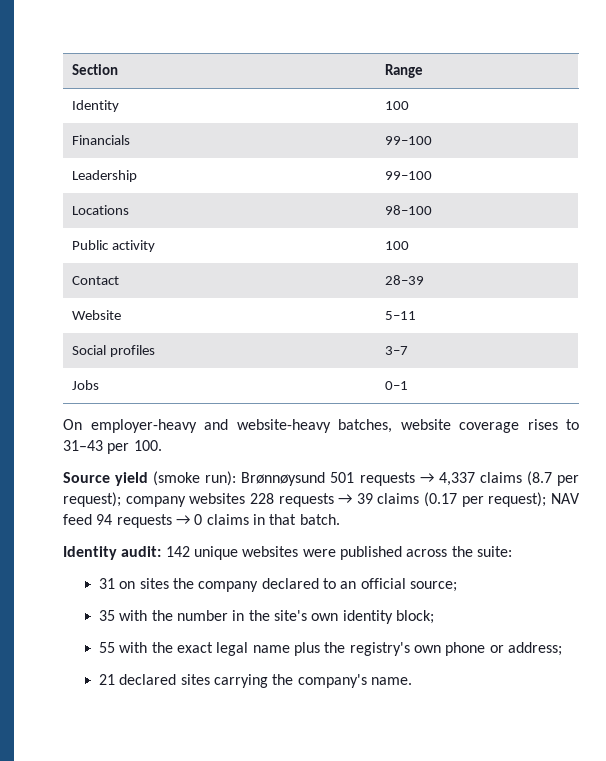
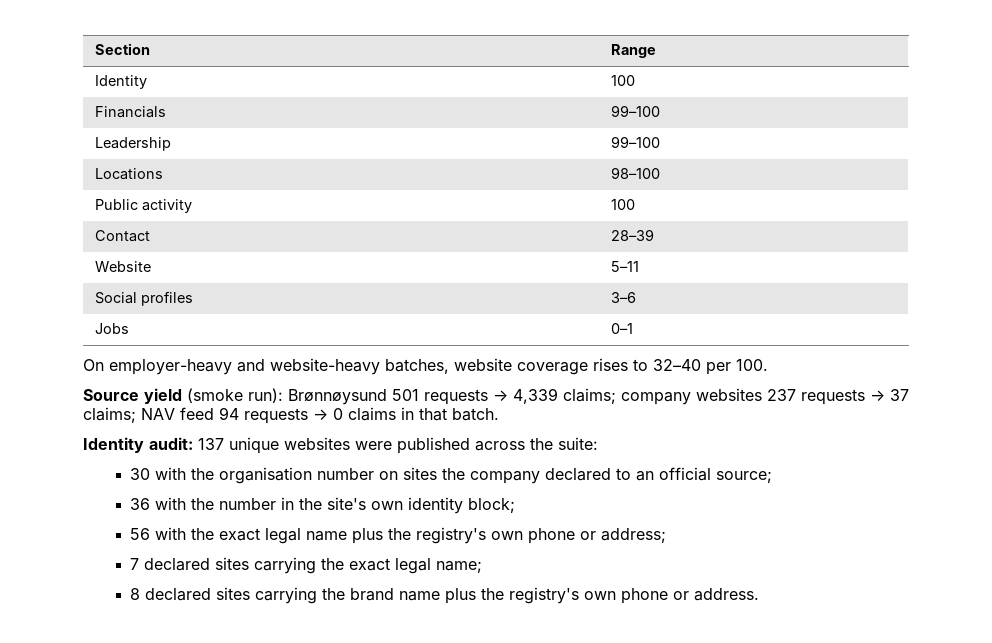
[385,346,409,355] 3–7 -> [611,292,637,303] 3–6
[63,440,103,451] 31–43 -> [653,359,701,371] 32–40
[438,471,579,486] [63,492,121,507] 4,337 claims (8.7 per request); -> [513,388,616,404] 4,339 claims;
[249,492,547,507] 228 requests → 39 claims (0.17 per request); -> [767,389,909,405] [83,407,136,423] 237 requests → 37 claims;
[165,546,190,557] 142 -> [198,438,224,450] 137
[99,578,116,589] 31 -> [130,467,375,484] 30 with the organisation number
[99,610,116,621] 35 -> [130,498,151,510] 36
[99,642,116,653] 55 -> [130,528,151,540] 56
[99,674,413,688] 21 declared sites carrying the company's name. -> [130,557,483,574] [130,587,760,604] 7 declared sites carrying the exact legal name; // 8 declared sites carrying the brand name plus the registry's own phone or address.

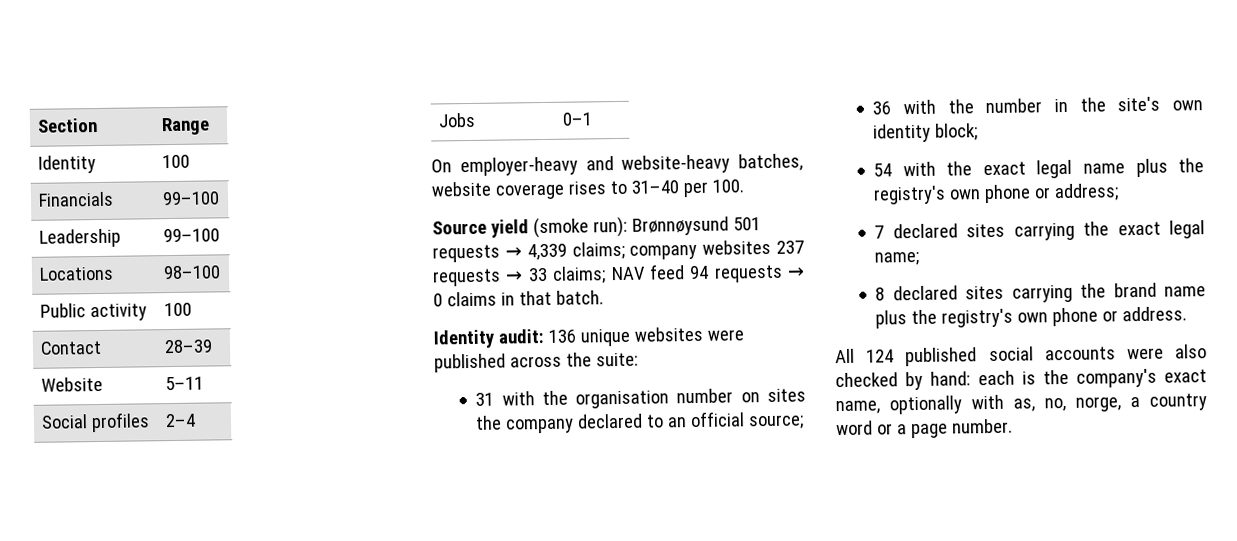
[611,292,637,303] 3–6 -> [164,413,196,428] 2–4
[653,359,701,371] 32–40 -> [630,180,679,194] 31–40
[890,389,909,401] 37 -> [527,267,548,282] 33
[198,438,224,450] 137 -> [547,329,576,343] 136
[130,468,151,480] 30 -> [475,392,495,406] 31
[130,528,151,540] 56 -> [873,163,893,177] 54
(760, 594) none -> [835,344,1207,367] [835,368,1207,391] [835,393,1207,415] [836,418,1013,439] // All 124 published social accounts were also checked by hand: each is the company's exact name, optionally with as, no, norge, a country word or a page number.

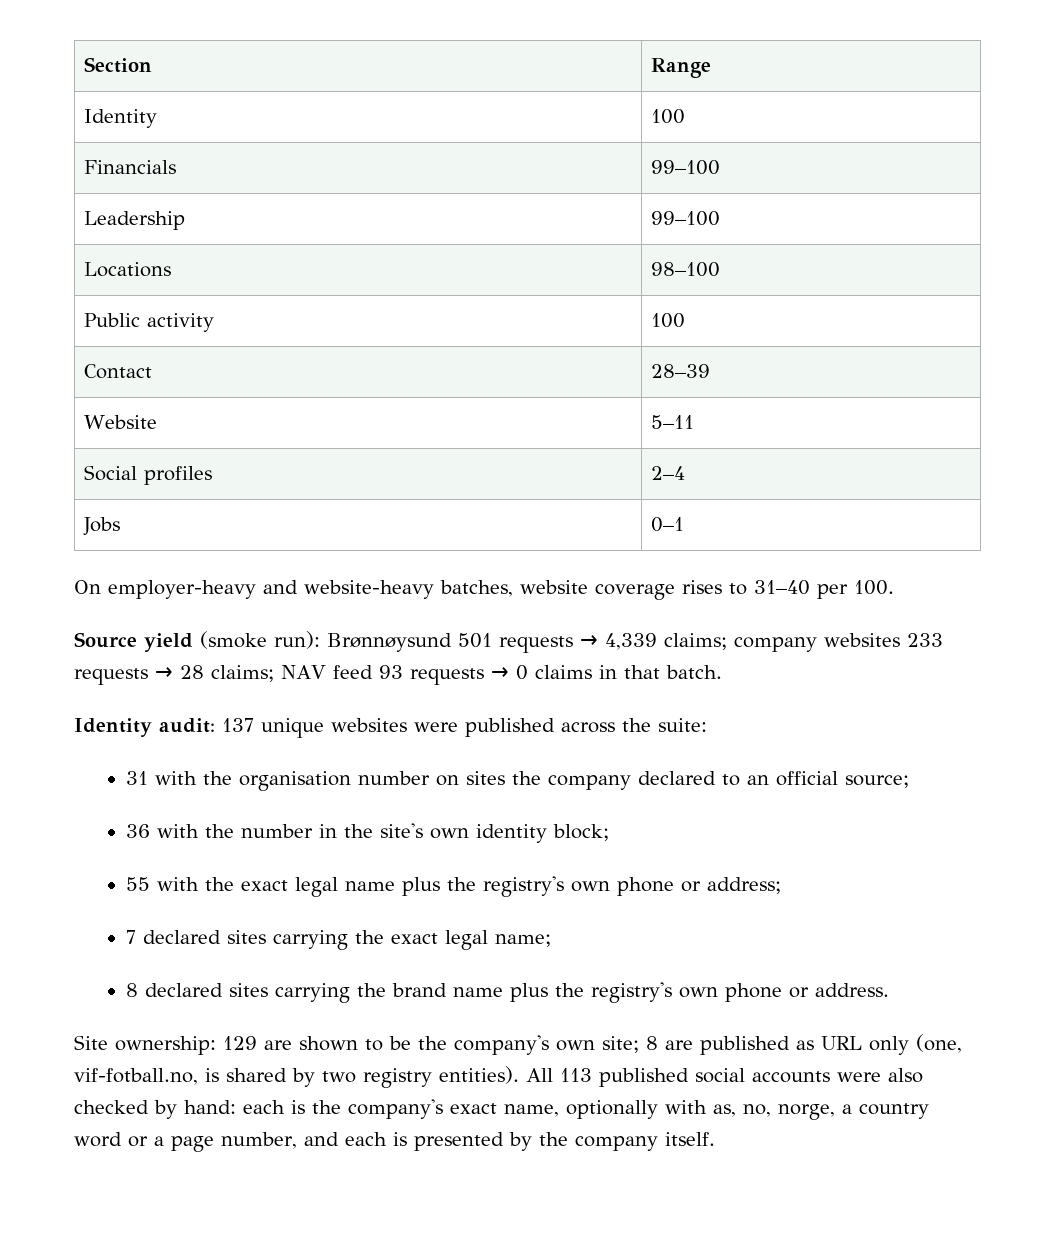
[776,240,804,254] [432,267,548,287] 237 requests → 33 -> [907,633,943,647] [74,665,204,685] 233 requests → 28
[689,265,710,280] 94 -> [378,665,403,679] 93
[547,329,576,343] 136 -> [222,718,254,732] 137
[873,163,893,177] 54 -> [126,877,151,891] 55
[835,348,895,364] All 124 -> [74,1034,962,1055] [74,1066,592,1088] Site ownership: 129 are shown to be the company's own site; 8 are published as URL only (one, vif-fotball.no, is shared by two registry entities). All 113
[951,418,1013,434] number. -> [221,1132,715,1151] number, and each is presented by the company itself.

